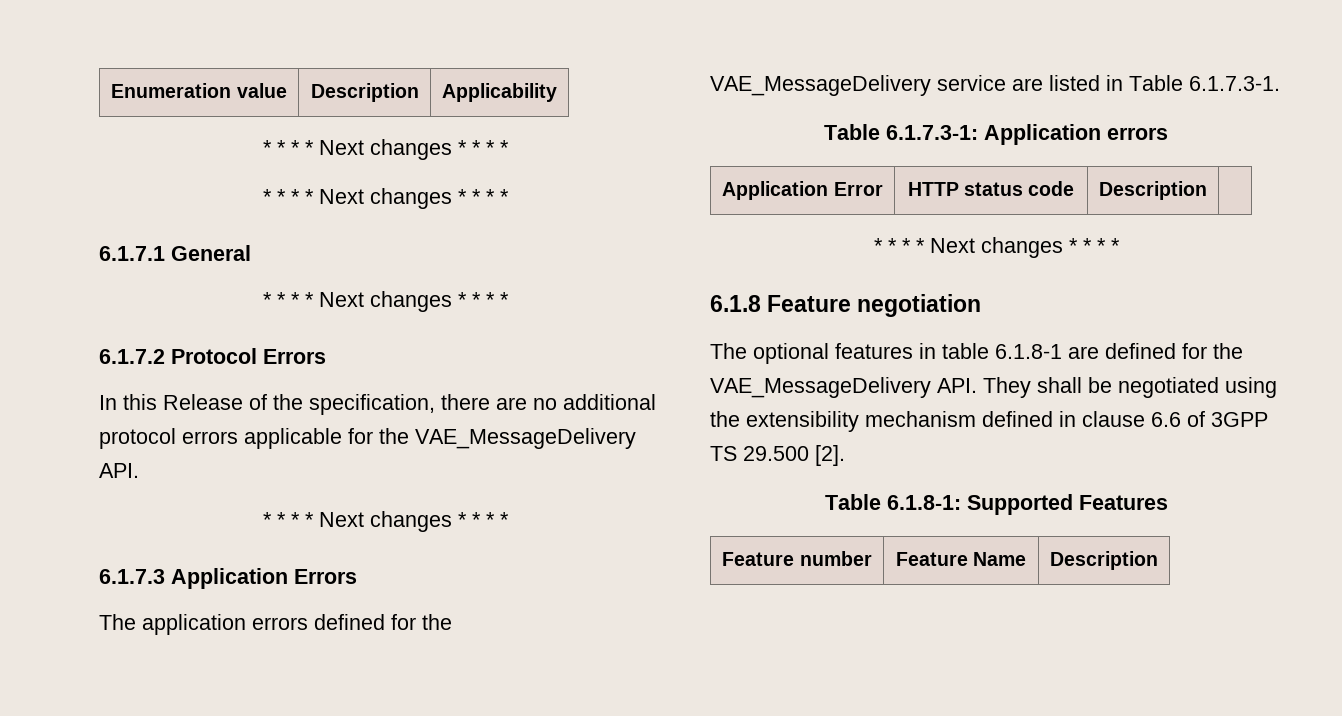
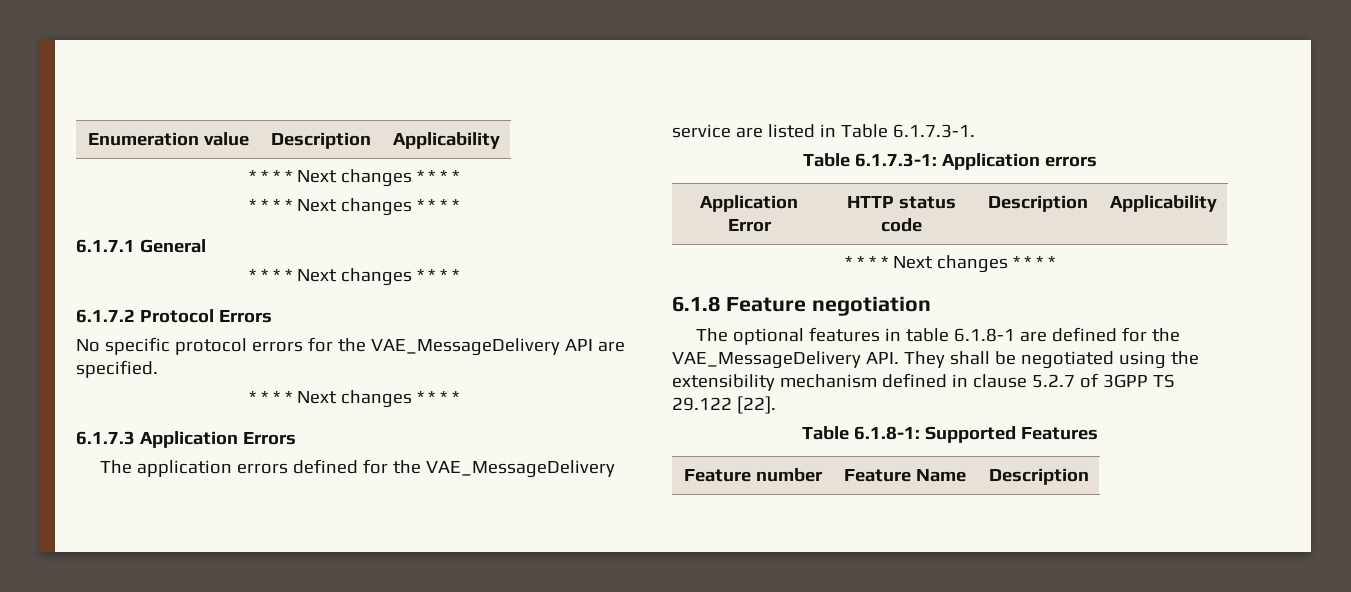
[99,394,656,415] In this Release of the specification, there are no additional -> [76,337,170,355] No specific
[244,428,636,449] [99,463,139,478] applicable for the VAE_MessageDelivery API. -> [307,337,625,356] [76,360,158,378] for the VAE_MessageDelivery API are specified.
(1207, 190) none -> [1109,195,1217,212] Applicability
[1151,412,1181,427] 6.6 -> [1031,374,1075,388] 5.2.7
[743,445,845,466] 29.500 [2]. -> [672,396,776,414] 29.122 [22].

